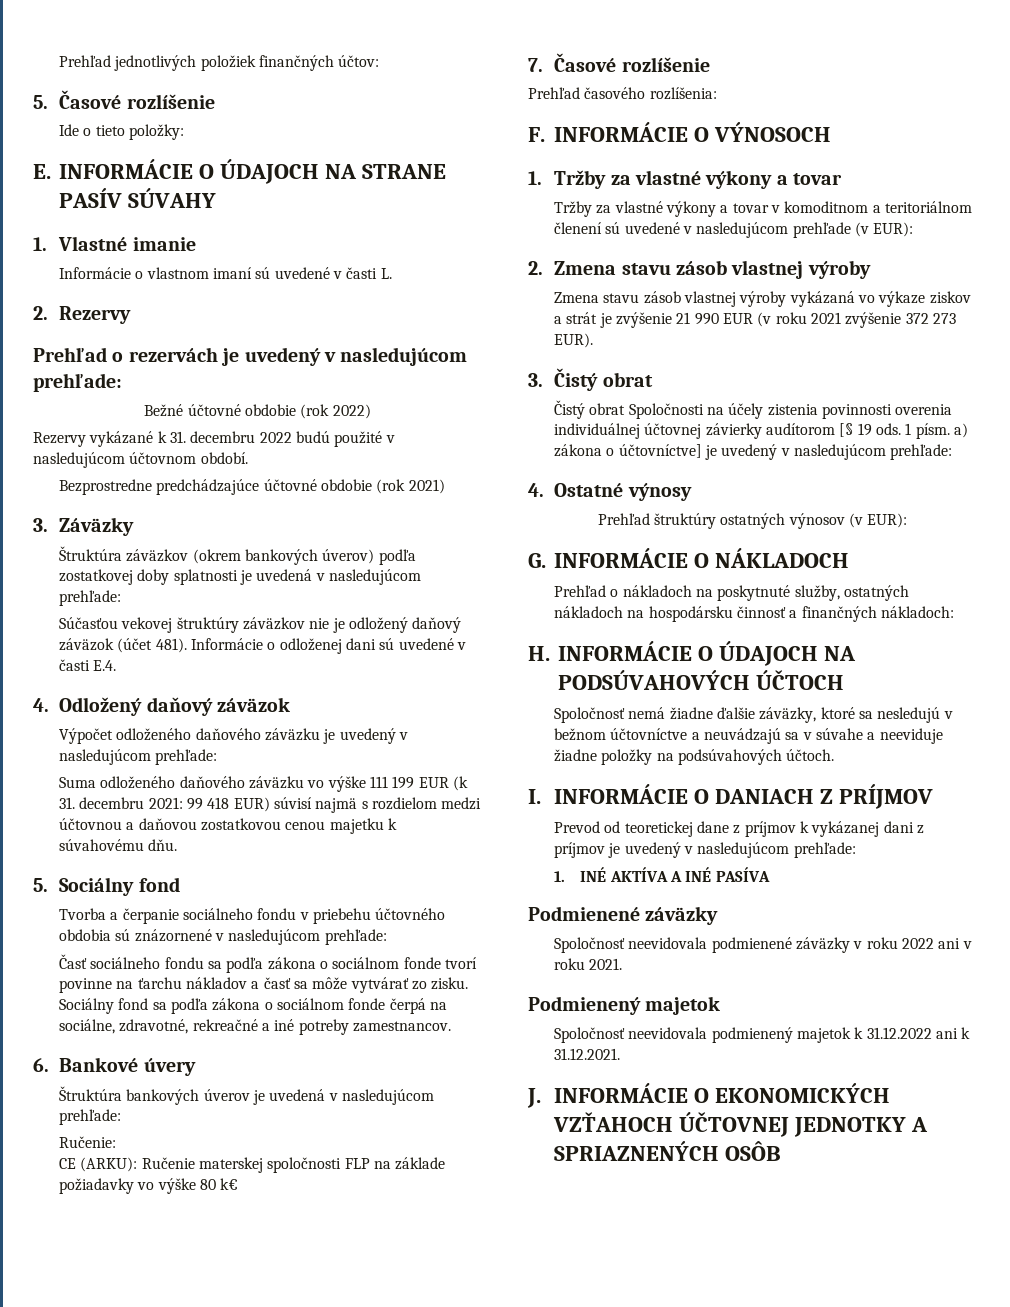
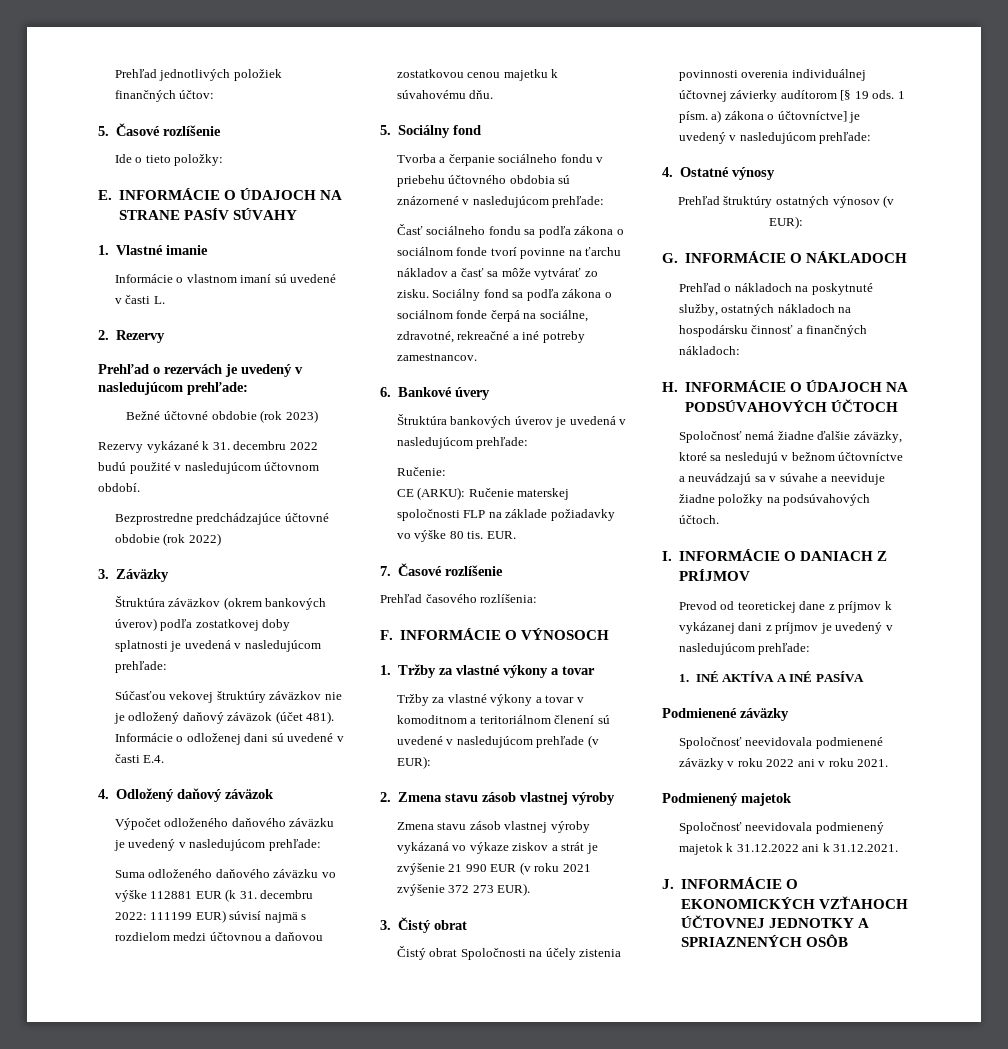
[332,404,371,419] 2022) -> [285,410,318,423] 2023)
[408,479,445,494] 2021) -> [188,533,221,546] 2022)
[370,776,415,789] 111 199 -> [150,891,193,899] 112881
[148,797,230,810] 2021: 99 418 -> [114,912,193,920] 2022: 111199
[220,1178,239,1190] k€ -> [467,531,516,539] tis. EUR.

